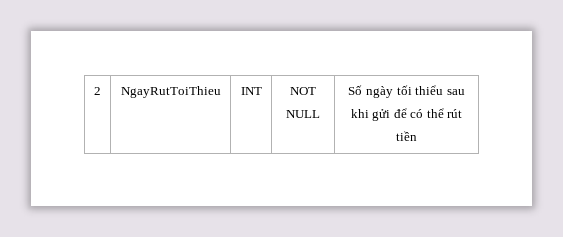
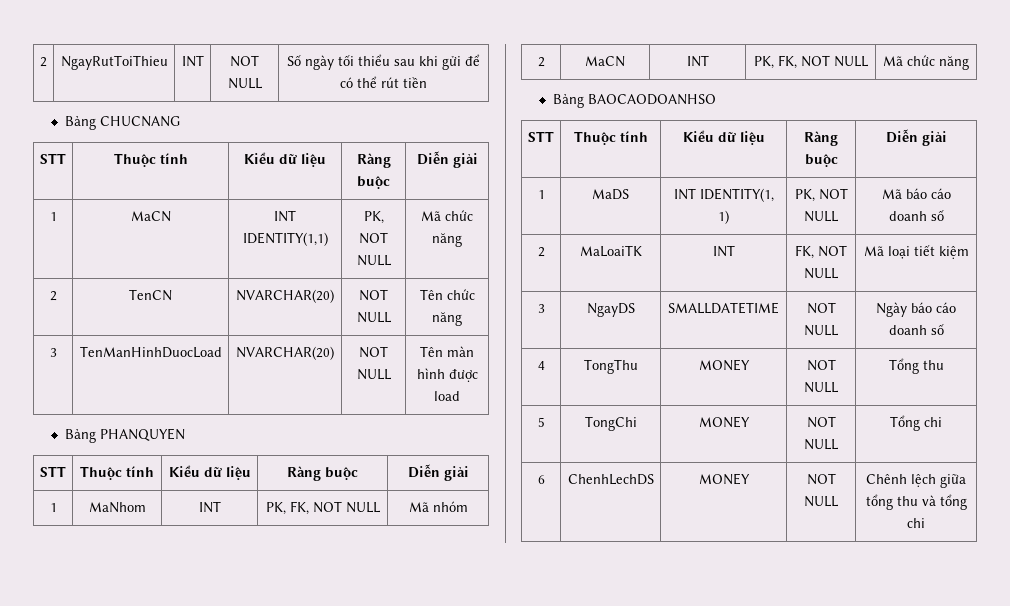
(417, 136) none -> [65,116,181,130] [40,153,66,164] [113,153,188,168] [244,152,326,168] [356,153,391,168] [357,176,390,190] [416,151,478,168] [49,212,57,221] [130,211,171,222] [274,210,296,222] [242,232,328,246] [363,211,384,224] [359,232,388,244] [356,255,391,266] [421,210,473,221] [432,233,462,247] [49,291,57,301] [129,289,172,301] [236,289,334,303] [359,289,388,301] [356,312,391,323] [419,289,475,300] [432,312,462,326] [49,348,57,357] [79,346,222,358] [236,346,334,360] [359,346,388,358] [356,369,391,380] [420,346,474,357] [416,368,478,382] [434,391,460,401] [65,428,186,443] [40,466,66,477] [80,466,154,481] [168,465,251,481] [287,466,358,481] [407,464,469,481] [49,503,57,512] [88,502,146,513] [198,501,221,513] [265,501,380,515] [408,501,468,512] [537,57,545,67] [585,56,625,67] [686,55,709,67] [753,55,868,69] [883,55,969,70] [553,94,717,108] [528,131,554,142] [573,131,648,146] [682,130,765,146] [804,131,838,146] [804,154,838,168] [885,129,947,146] [537,190,545,199] [592,189,629,200] [673,188,774,202] [718,210,729,224] [794,188,848,202] [804,211,838,222] [881,188,951,199] [888,210,944,221] [537,247,545,257] [579,245,642,257] [712,245,735,257] [795,245,847,259] [804,268,838,279] [863,245,969,259] [537,304,545,313] [586,303,635,317] [668,302,779,314] [806,302,836,314] [804,325,838,336] [876,302,956,317] [888,324,944,335] [537,361,545,370] [583,359,638,374] [698,359,750,371] [806,359,836,371] [804,382,838,393] [888,358,944,374] [537,417,545,427] [584,416,637,431] [698,416,750,428] [806,416,836,428] [804,439,838,450] [890,415,942,431] [537,475,545,484] [567,474,654,485] [698,473,750,485] [806,473,836,485] [804,496,838,507] [866,473,966,488] [865,494,967,510] [907,518,925,528] // Bảng CHUCNANG // STT | Thuộc tính | Kiểu dữ liệu | Ràng buộc | Diễn giải // 1 | MaCN | INT IDENTITY(1,1) | PK, NOT NULL | Mã chức năng // 2 | TenCN | NVARCHAR(20) | NOT NULL | Tên chức năng // 3 | TenManHinhDuocLoad | NVARCHAR(20) | NOT NULL | Tên màn hình được load // Bảng PHANQUYEN // STT | Thuộc tính | Kiểu dữ liệu | Ràng buộc | Diễn giải // 1 | MaNhom | INT | PK, FK, NOT NULL | Mã nhóm // 2 | MaCN | INT | PK, FK, NOT NULL | Mã chức năng // Bảng BAOCAODOANHSO // STT | Thuộc tính | Kiểu dữ liệu | Ràng buộc | Diễn giải // 1 | MaDS | INT IDENTITY(1, 1) | PK, NOT NULL | Mã báo cáo doanh số // 2 | MaLoaiTK | INT | FK, NOT NULL | Mã loại tiết kiệm // 3 | NgayDS | SMALLDATETIME | NOT NULL | Ngày báo cáo doanh số // 4 | TongThu | MONEY | NOT NULL | Tổng thu // 5 | TongChi | MONEY | NOT NULL | Tổng chi // 6 | ChenhLechDS | MONEY | NOT NULL | Chênh lệch giữa tổng thu và tổng chi

